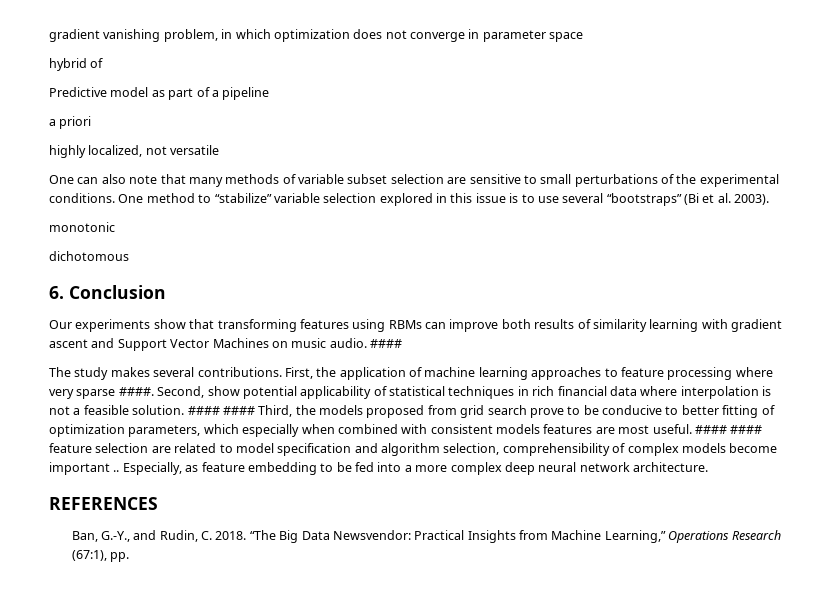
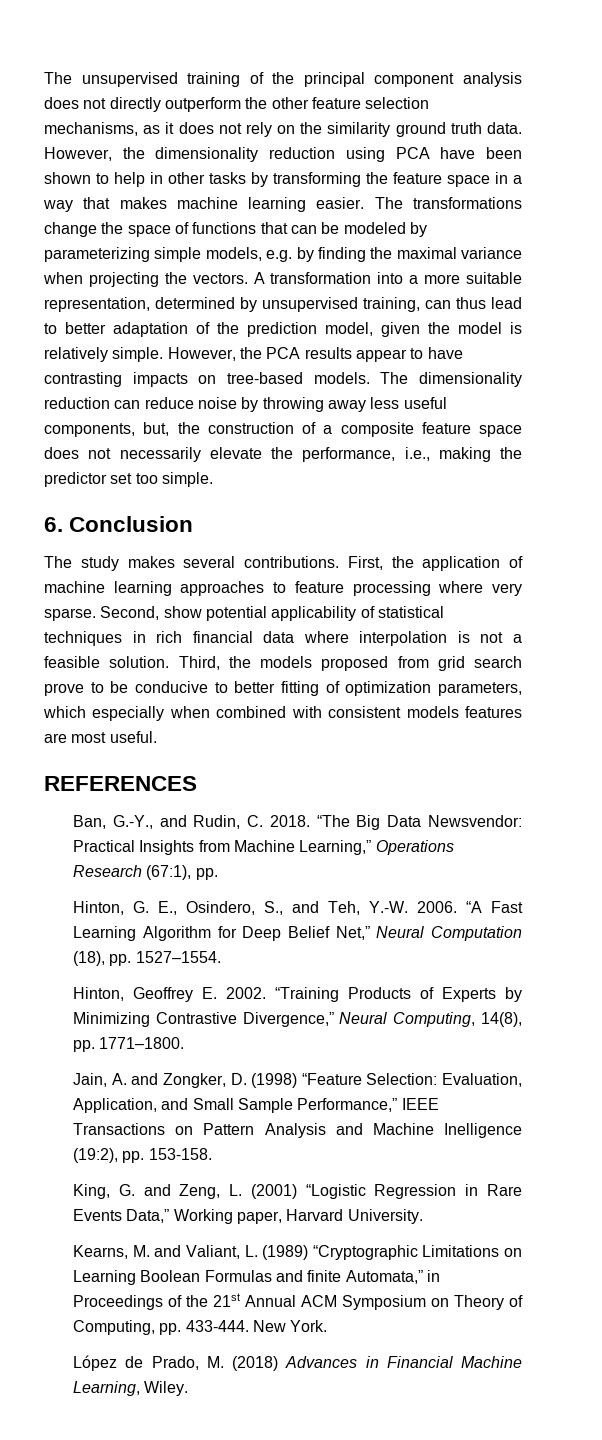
[49,29,584,42] [49,58,104,71] [49,87,270,100] [49,116,92,129] [49,145,220,158] [49,174,779,187] [49,193,770,206] [49,222,115,232] [49,251,129,261] [49,285,166,299] [49,319,782,332] [49,338,402,351] gradient vanishing problem, in which optimization does not converge in parameter space // hybrid of // Predictive model as part of a pipeline // a priori // highly localized, not versatile // One can also note that many methods of variable subset selection are sensitive to small perturbations of the experimental conditions. One method to “stabilize” variable selection explored in this issue is to use several “bootstraps” (Bi et al. 2003). // monotonic // dichotomous // 6. Conclusion // Our experiments show that transforming features using RBMs can improve both results of similarity learning with gradient ascent and Support Vector Machines on music audio. #### -> [44,72,522,87] [44,97,430,112] [44,122,522,137] [44,147,522,162] [44,172,522,187] [43,197,522,212] [44,222,427,237] [44,247,522,262] [43,272,523,287] [44,297,522,312] [44,322,522,337] [44,347,463,362] [44,372,523,387] [44,397,447,412] [44,422,522,437] [44,447,522,462] [44,472,213,487] [44,516,194,532] The unsupervised training of the principal component analysis does not directly outperform the other feature selection mechanisms, as it does not rely on the similarity ground truth data. However, the dimensionality reduction using PCA have been shown to help in other tasks by transforming the feature space in a way that makes machine learning easier. The transformations change the space of functions that can be modeled by parameterizing simple models, e.g. by finding the maximal variance when projecting the vectors. A transformation into a more suitable representation, determined by unsupervised training, can thus lead to better adaptation of the prediction model, given the model is relatively simple. However, the PCA results appear to have contrasting impacts on tree-based models. The dimensionality reduction can reduce noise by throwing away less useful components, but, the construction of a composite feature space does not necessarily elevate the performance, i.e., making the predictor set too simple. // 6. Conclusion
[76,387,154,399] sparse ####. -> [44,608,96,621] sparse.
[187,406,255,415] #### #### -> (170, 662) none
[694,425,763,434] [49,443,778,456] [49,462,708,475] #### #### feature selection are related to model specification and algorithm selection, comprehensibility of complex models become important .. Especially, as feature embedding to be fed into a more complex deep neural network architecture. -> (157, 737) none
(129, 557) none -> [73,901,523,915] [73,926,522,941] [73,951,221,966] [73,987,522,1002] [73,1012,522,1027] [73,1037,185,1052] [73,1073,522,1088] [73,1098,439,1113] [73,1123,522,1138] [73,1148,212,1163] [73,1184,523,1199] [73,1209,423,1224] [73,1245,522,1260] [73,1270,441,1285] [73,1293,523,1310] [73,1320,328,1335] [73,1355,522,1371] [73,1381,189,1396] // Hinton, G. E., Osindero, S., and Teh, Y.-W. 2006. “A Fast Learning Algorithm for Deep Belief Net,” Neural Computation (18), pp. 1527–1554. // Hinton, Geoffrey E. 2002. “Training Products of Experts by Minimizing Contrastive Divergence,” Neural Computing, 14(8), pp. 1771–1800. // Jain, A. and Zongker, D. (1998) “Feature Selection: Evaluation, Application, and Small Sample Performance,” IEEE Transactions on Pattern Analysis and Machine Inelligence (19:2), pp. 153-158. // King, G. and Zeng, L. (2001) “Logistic Regression in Rare Events Data,” Working paper, Harvard University. // Kearns, M. and Valiant, L. (1989) “Cryptographic Limitations on Learning Boolean Formulas and finite Automata,” in Proceedings of the 21st Annual ACM Symposium on Theory of Computing, pp. 433-444. New York. // López de Prado, M. (2018) Advances in Financial Machine Learning, Wiley.

